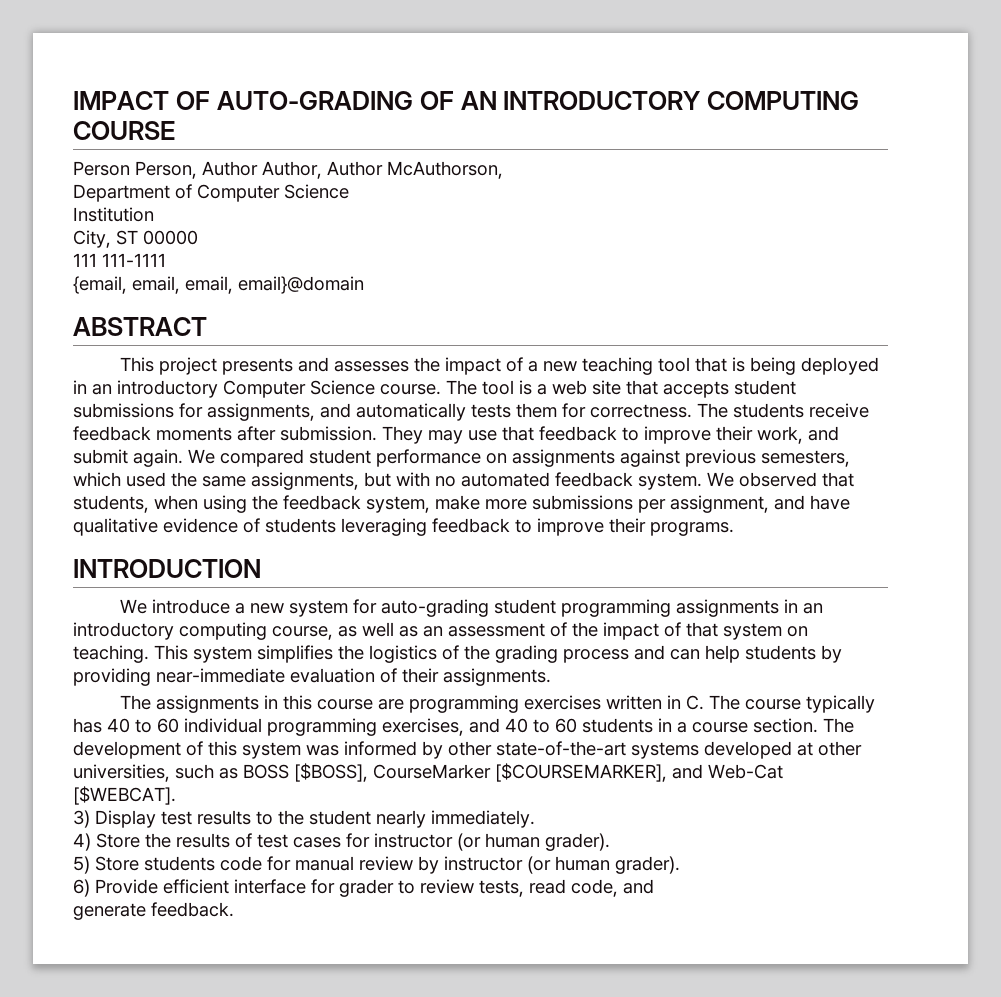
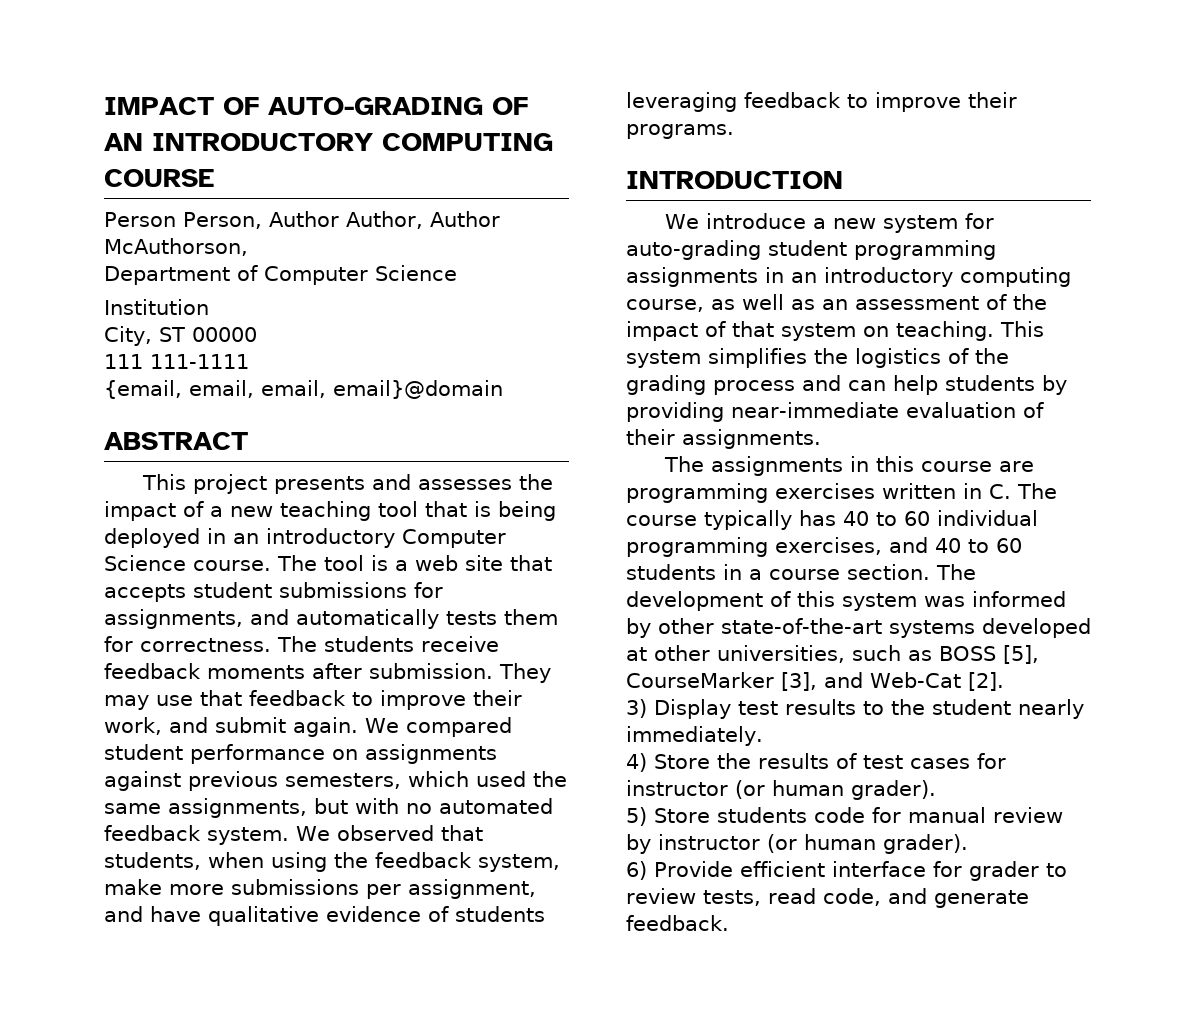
[294,763,667,782] [$BOSS], CourseMarker [$COURSEMARKER], -> [1003,645,1039,664] [626,672,817,691] [5], CourseMarker [3],
[73,786,176,805] [$WEBCAT]. -> [967,672,1004,691] [2].
(654, 886) // -> (927, 896) none

